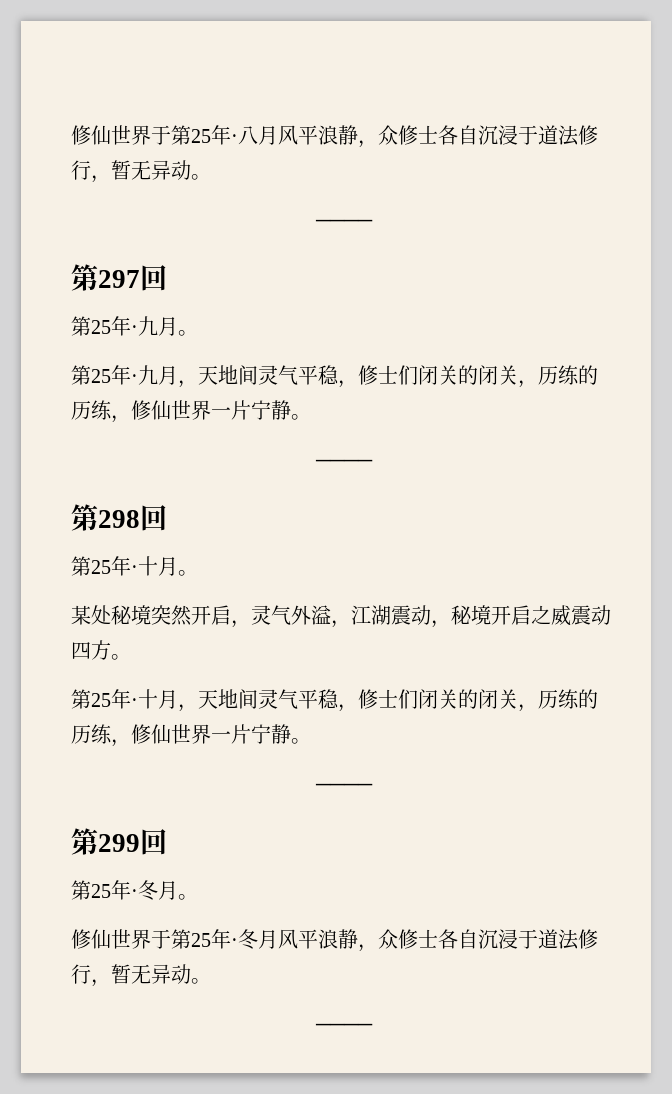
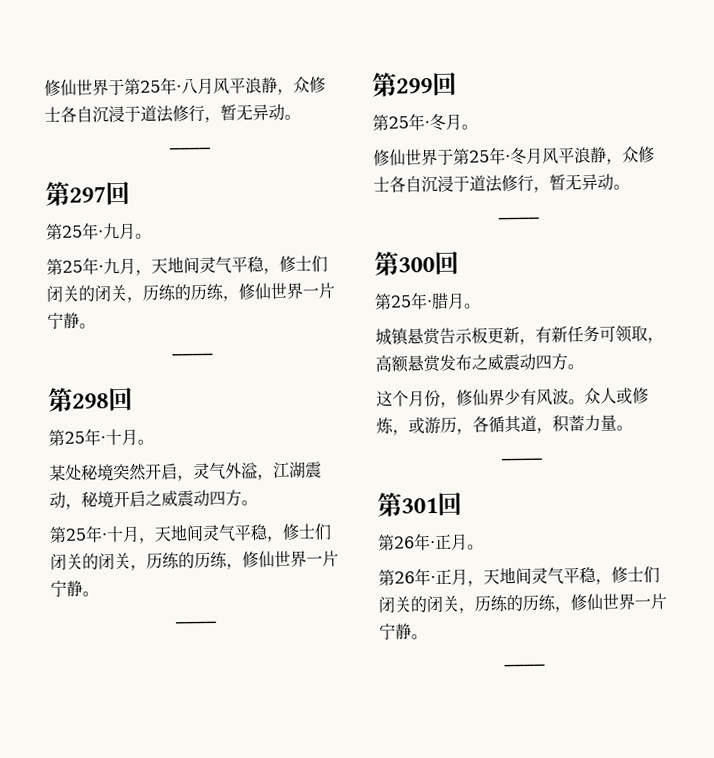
(373, 1027) none -> [374,250,459,276] [374,292,481,310] [375,325,664,346] [375,353,584,373] [376,387,649,408] [376,414,633,436] [501,457,543,466] [377,491,462,517] [377,533,484,551] [378,566,660,587] [378,593,667,614] [379,623,428,640] [503,663,545,672] // 第300回 // 第25年·腊月。 // 城镇悬赏告示板更新，有新任务可领取，高额悬赏发布之威震动四方。 // 这个月份，修仙界少有风波。众人或修炼，或游历，各循其道，积蓄力量。 // ──── // 第301回 // 第26年·正月。 // 第26年·正月，天地间灵气平稳，修士们闭关的闭关，历练的历练，修仙世界一片宁静。 // ────

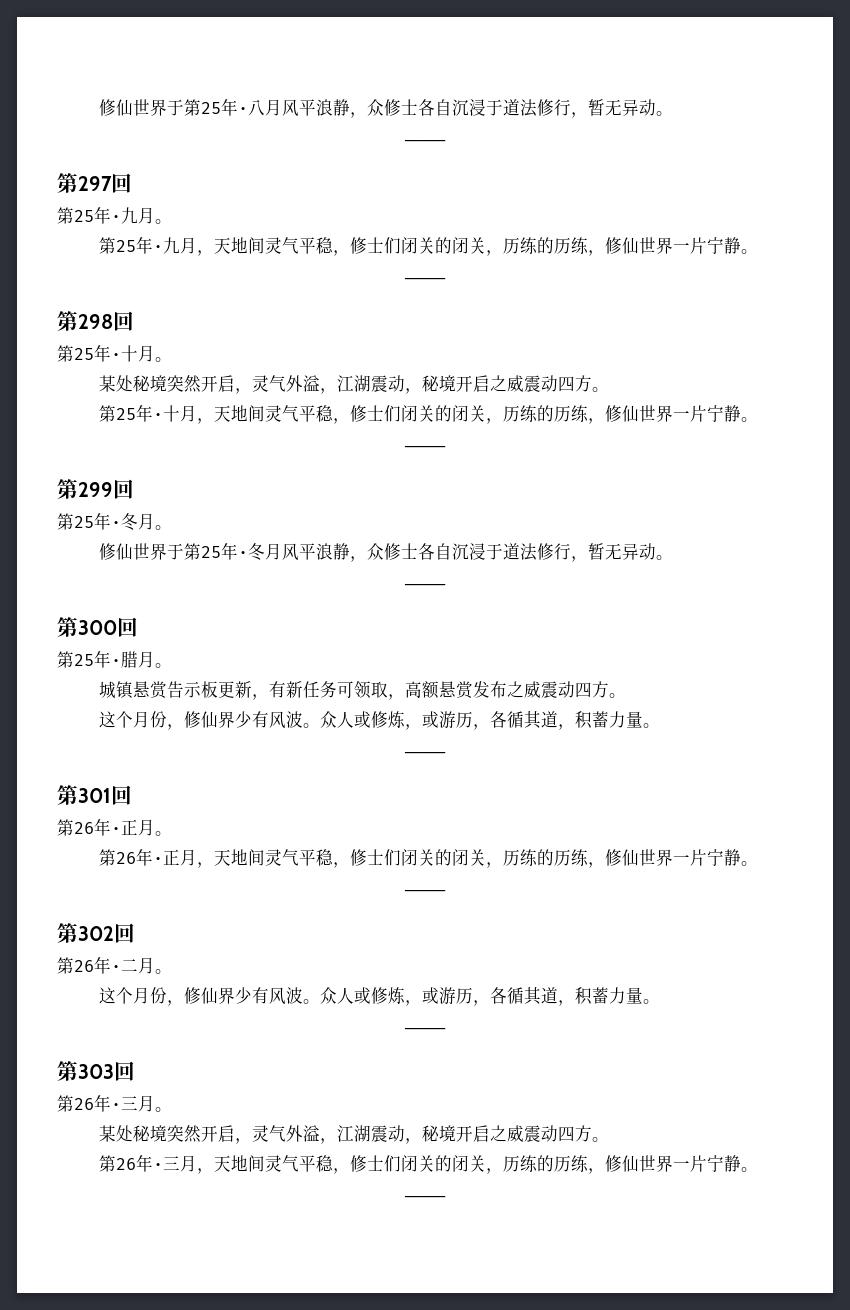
(545, 667) none -> [57,923,135,943] [57,956,172,974] [98,987,660,1006] [404,1028,446,1035] [57,1061,135,1081] [57,1094,172,1112] [98,1125,609,1144] [98,1154,758,1174] [404,1196,446,1203] // 第302回 // 第26年·二月。 // 这个月份，修仙界少有风波。众人或修炼，或游历，各循其道，积蓄力量。 // ──── // 第303回 // 第26年·三月。 // 某处秘境突然开启，灵气外溢，江湖震动，秘境开启之威震动四方。 // 第26年·三月，天地间灵气平稳，修士们闭关的闭关，历练的历练，修仙世界一片宁静。 // ────

